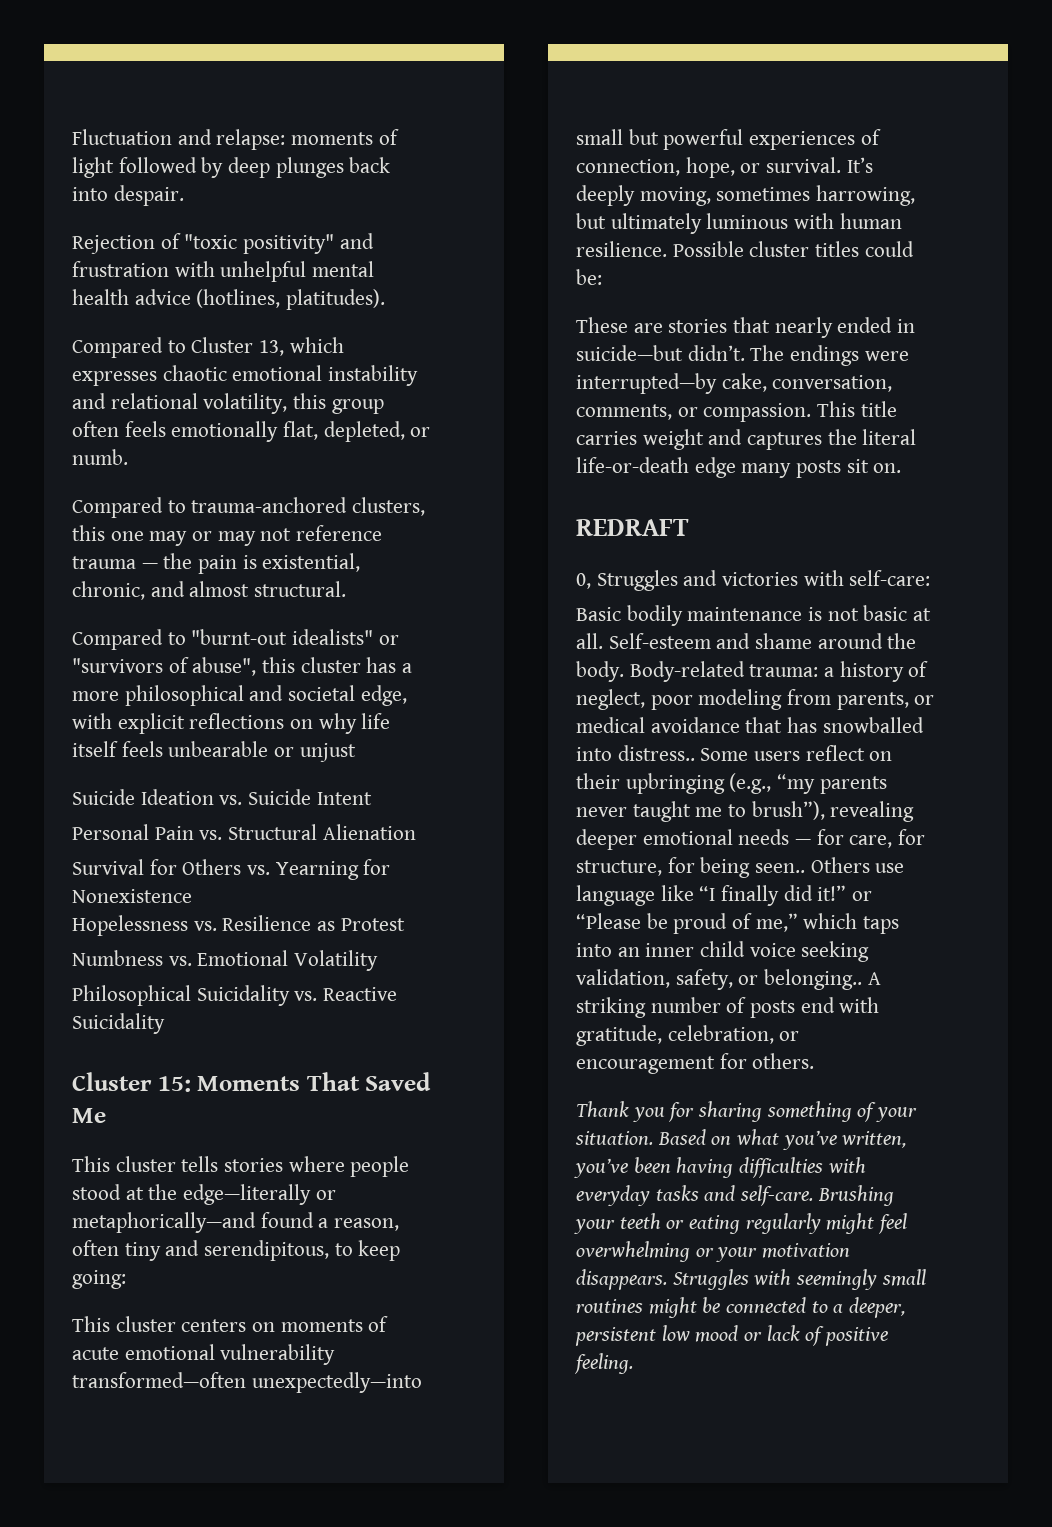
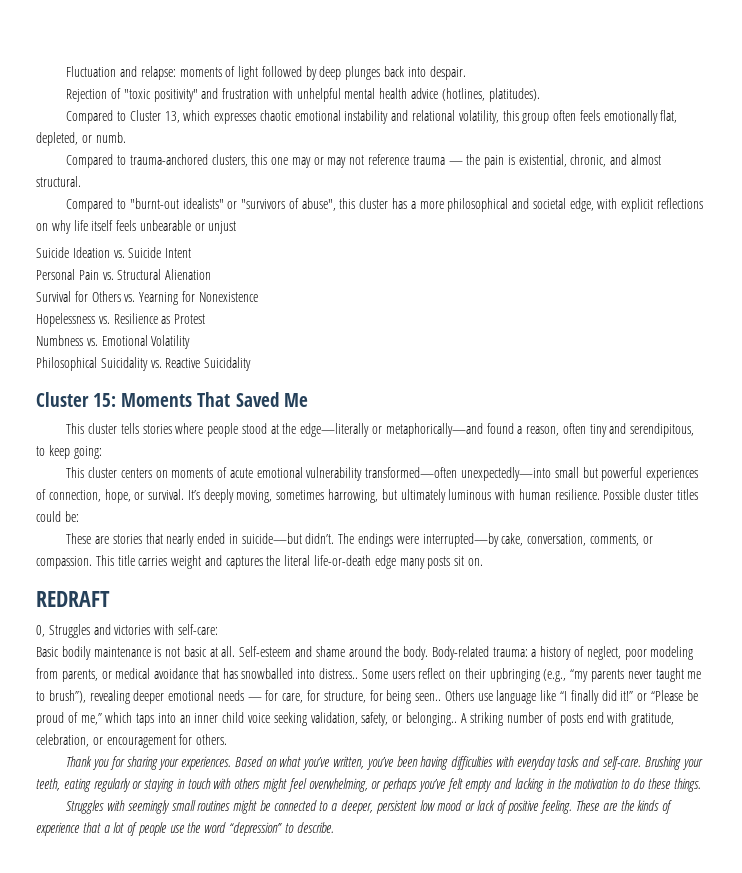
[766,1101,918,1122] [575,1131,653,1145] something of your situation. -> [158,756,232,770] your experiences.
[619,1213,908,1234] [576,1241,851,1262] [576,1269,667,1290] teeth or eating regularly might feel overwhelming or your motivation disappears. -> [36,778,701,792] teeth, eating regularly or staying in touch with others might feel overwhelming, or perhaps you’ve felt empty and lacking in the motivation to do these things. //
(633, 1363) none -> [575,800,673,814] [36,822,334,836] These are the kinds of experience that a lot of people use the word “depression” to describe.

